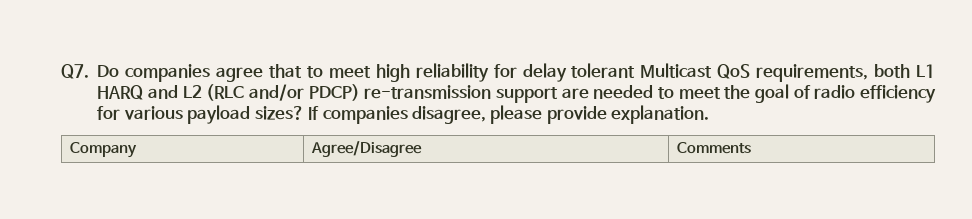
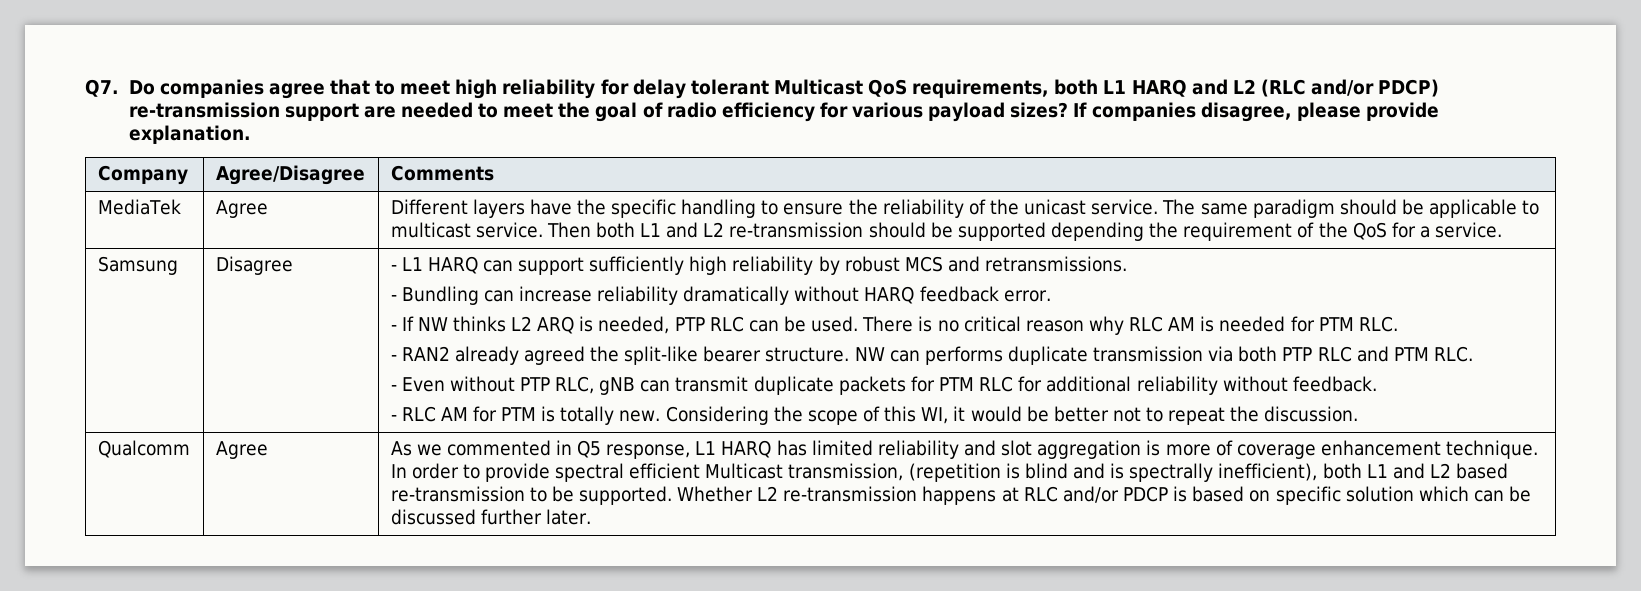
(751, 148) none -> [97,199,181,215] [215,200,268,218] [390,199,1540,218] [390,222,1503,241] [97,256,178,275] [215,256,293,275] [390,256,1128,275] [390,286,1051,305] [390,316,1398,335] [390,346,1474,365] [390,376,1377,395] [390,406,1359,425] [97,440,190,458] [215,441,268,459] [390,440,1539,459] [390,463,1509,482] [390,486,1532,505] [390,509,591,525] // MediaTek | Agree | Different layers have the specific handling to ensure the reliability of the unicast service. The same paradigm should be applicable to multicast service. Then both L1 and L2 re-transmission should be supported depending the requirement of the QoS for a service. // Samsung | Disagree | - L1 HARQ can support sufficiently high reliability by robust MCS and retransmissions. // - Bundling can increase reliability dramatically without HARQ feedback error. // - If NW thinks L2 ARQ is needed, PTP RLC can be used. There is no critical reason why RLC AM is needed for PTM RLC. // - RAN2 already agreed the split-like bearer structure. NW can performs duplicate transmission via both PTP RLC and PTM RLC. // - Even without PTP RLC, gNB can transmit duplicate packets for PTM RLC for additional reliability without feedback. // - RLC AM for PTM is totally new. Considering the scope of this WI, it would be better not to repeat the discussion. // Qualcomm | Agree | As we commented in Q5 response, L1 HARQ has limited reliability and slot aggregation is more of coverage enhancement technique. In order to provide spectral efficient Multicast transmission, (repetition is blind and is spectrally inefficient), both L1 and L2 based re-transmission to be supported. Whether L2 re-transmission happens at RLC and/or PDCP is based on specific solution which can be discussed further later.

